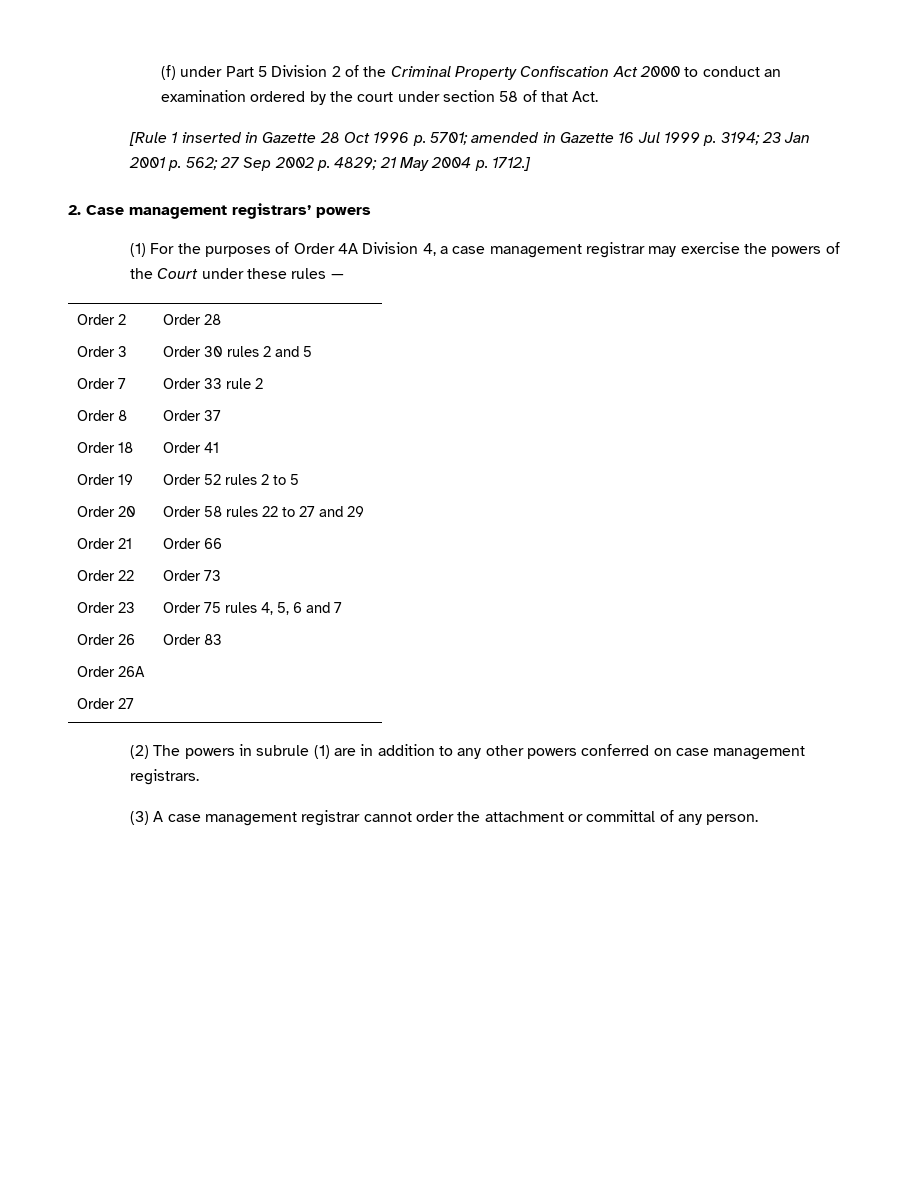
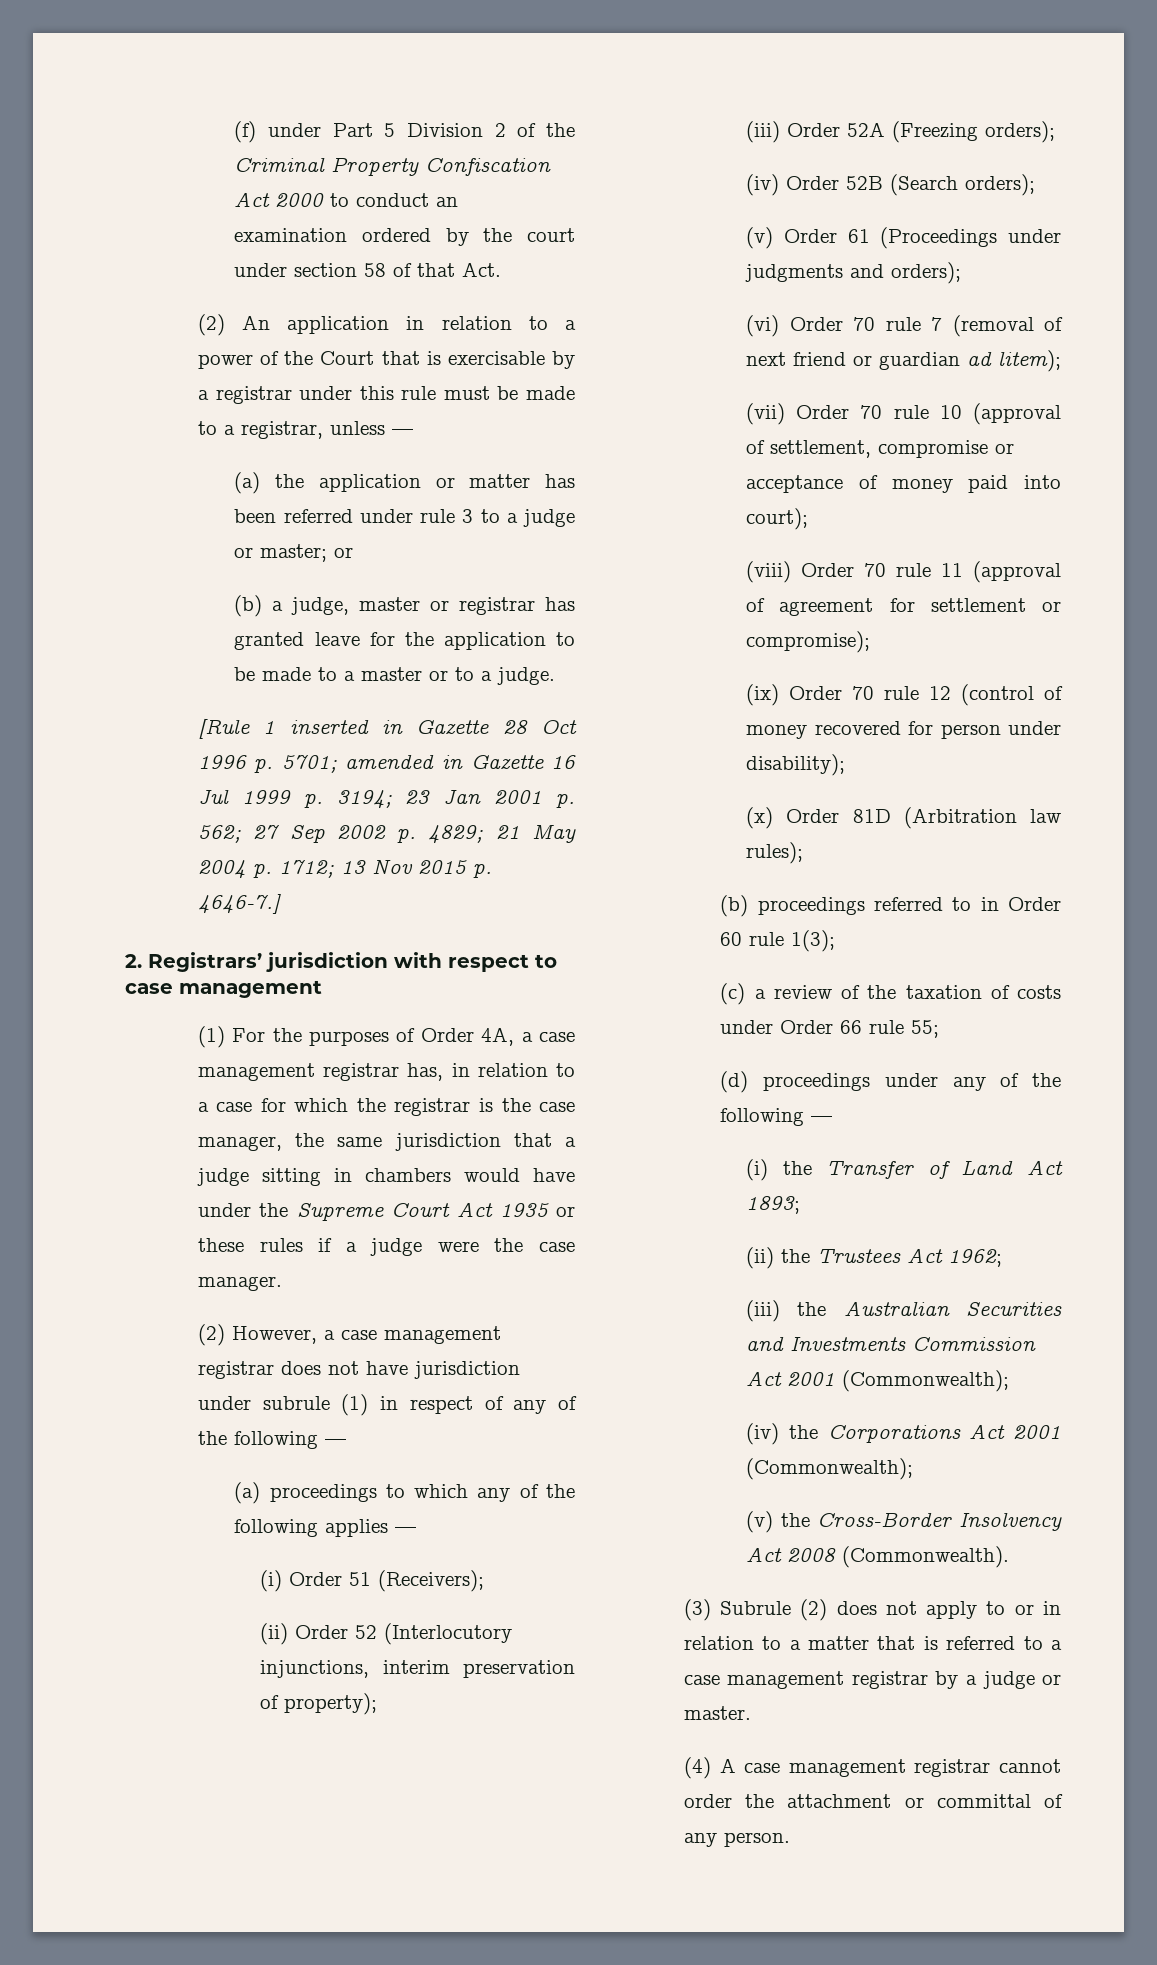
(599, 96) none -> [197,314,576,336] [197,351,575,369] [197,386,575,404] [197,421,413,439] [234,472,575,494] [234,509,575,527] [234,544,354,562] [234,595,575,617] [234,632,575,650] [234,667,556,685] // (2) An application in relation to a power of the Court that is exercisable by a registrar under this rule must be made to a registrar, unless — // (a) the application or matter has been referred under rule 3 to a judge or master; or // (b) a judge, master or registrar has granted leave for the application to be made to a master or to a judge.
[491,157,531,171] [68,203,371,219] 1712.] // 2. Case management registrars’ powers -> [278,859,492,878] [197,893,281,914] [125,952,557,972] [125,980,322,998] 1712; 13 Nov 2015 p. 4646-7.] // 2. Registrars’ jurisdiction with respect to case management
[337,242,840,258] [130,268,344,279] [76,314,126,325] [76,346,127,357] [76,378,126,389] [76,410,127,421] [76,442,133,453] [76,474,133,485] [76,506,136,517] [76,538,132,549] [76,570,134,581] [76,602,135,613] [76,634,135,645] [76,666,145,677] [76,698,134,709] [162,314,221,325] [162,346,312,357] [162,378,263,389] [162,410,221,421] [162,442,219,453] [162,474,299,485] [162,506,364,517] [162,538,222,549] [162,570,221,581] [162,602,342,615] [162,634,222,645] [130,744,806,760] [130,769,200,785] [130,811,150,825] 4A Division 4, a case management registrar may exercise the powers of the Court under these rules — // Order 2 // Order 3 // Order 7 // Order 8 // Order 18 // Order 19 // Order 20 // Order 21 // Order 22 // Order 23 // Order 26 // Order 26A // Order 27 | Order 28 // Order 30 rules 2 and 5 // Order 33 rule 2 // Order 37 // Order 41 // Order 52 rules 2 to 5 // Order 58 rules 22 to 27 and 29 // Order 66 // Order 73 // Order 75 rules 4, 5, 6 and 7 // Order 83 // (2) The powers in subrule (1) are in addition to any other powers conferred on case management registrars. // (3) -> [481,1027,575,1046] [197,1063,575,1081] [197,1098,575,1116] [197,1133,576,1151] [196,1168,575,1186] [197,1202,576,1221] [197,1238,575,1256] [197,1276,282,1291] [197,1324,501,1346] [197,1361,520,1379] [197,1394,577,1416] [197,1431,346,1449] [234,1482,575,1504] [234,1519,417,1537] [260,1570,484,1592] [260,1623,512,1645] [260,1660,575,1678] [260,1693,377,1715] [746,121,1055,143] [746,174,1035,196] [746,227,1061,249] [745,262,961,284] [746,315,1063,337] [746,350,1061,372] [746,403,1061,425] [746,440,1014,458] [746,475,1061,493] [746,508,808,530] [746,561,1061,583] [746,598,1061,616] [746,631,870,653] [746,684,1063,706] [746,721,1061,739] [746,754,845,776] [746,807,1061,829] [746,842,803,864] [720,895,1061,917] [720,930,836,952] [720,983,1061,1005] [720,1020,940,1038] [720,1071,1061,1093] [720,1108,833,1126] [746,1159,1063,1181] [746,1196,800,1214] [746,1247,1002,1269] [746,1300,1062,1322] [746,1337,1036,1351] [746,1370,1009,1392] [746,1423,1061,1445] [746,1458,913,1480] [746,1511,1062,1533] [746,1546,1009,1568] [683,1599,1061,1621] [683,1636,1062,1650] [683,1671,1061,1689] [683,1706,751,1720] [683,1757,711,1779] 4A, a case management registrar has, in relation to a case for which the registrar is the case manager, the same jurisdiction that a judge sitting in chambers would have under the Supreme Court Act 1935 or these rules if a judge were the case manager. // (2) However, a case management registrar does not have jurisdiction under subrule (1) in respect of any of the following — // (a) proceedings to which any of the following applies — // (i) Order 51 (Receivers); // (ii) Order 52 (Interlocutory injunctions, interim preservation of property); // (iii) Order 52A (Freezing orders); // (iv) Order 52B (Search orders); // (v) Order 61 (Proceedings under judgments and orders); // (vi) Order 70 rule 7 (removal of next friend or guardian ad litem); // (vii) Order 70 rule 10 (approval of settlement, compromise or acceptance of money paid into court); // (viii) Order 70 rule 11 (approval of agreement for settlement or compromise); // (ix) Order 70 rule 12 (control of money recovered for person under disability); // (x) Order 81D (Arbitration law rules); // (b) proceedings referred to in Order 60 rule 1(3); // (c) a review of the taxation of costs under Order 66 rule 55; // (d) proceedings under any of the following — // (i) the Transfer of Land Act 1893; // (ii) the Trustees Act 1962; // (iii) the Australian Securities and Investments Commission Act 2001 (Commonwealth); // (iv) the Corporations Act 2001 (Commonwealth); // (v) the Cross-Border Insolvency Act 2008 (Commonwealth). // (3) Subrule (2) does not apply to or in relation to a matter that is referred to a case management registrar by a judge or master. // (4)

